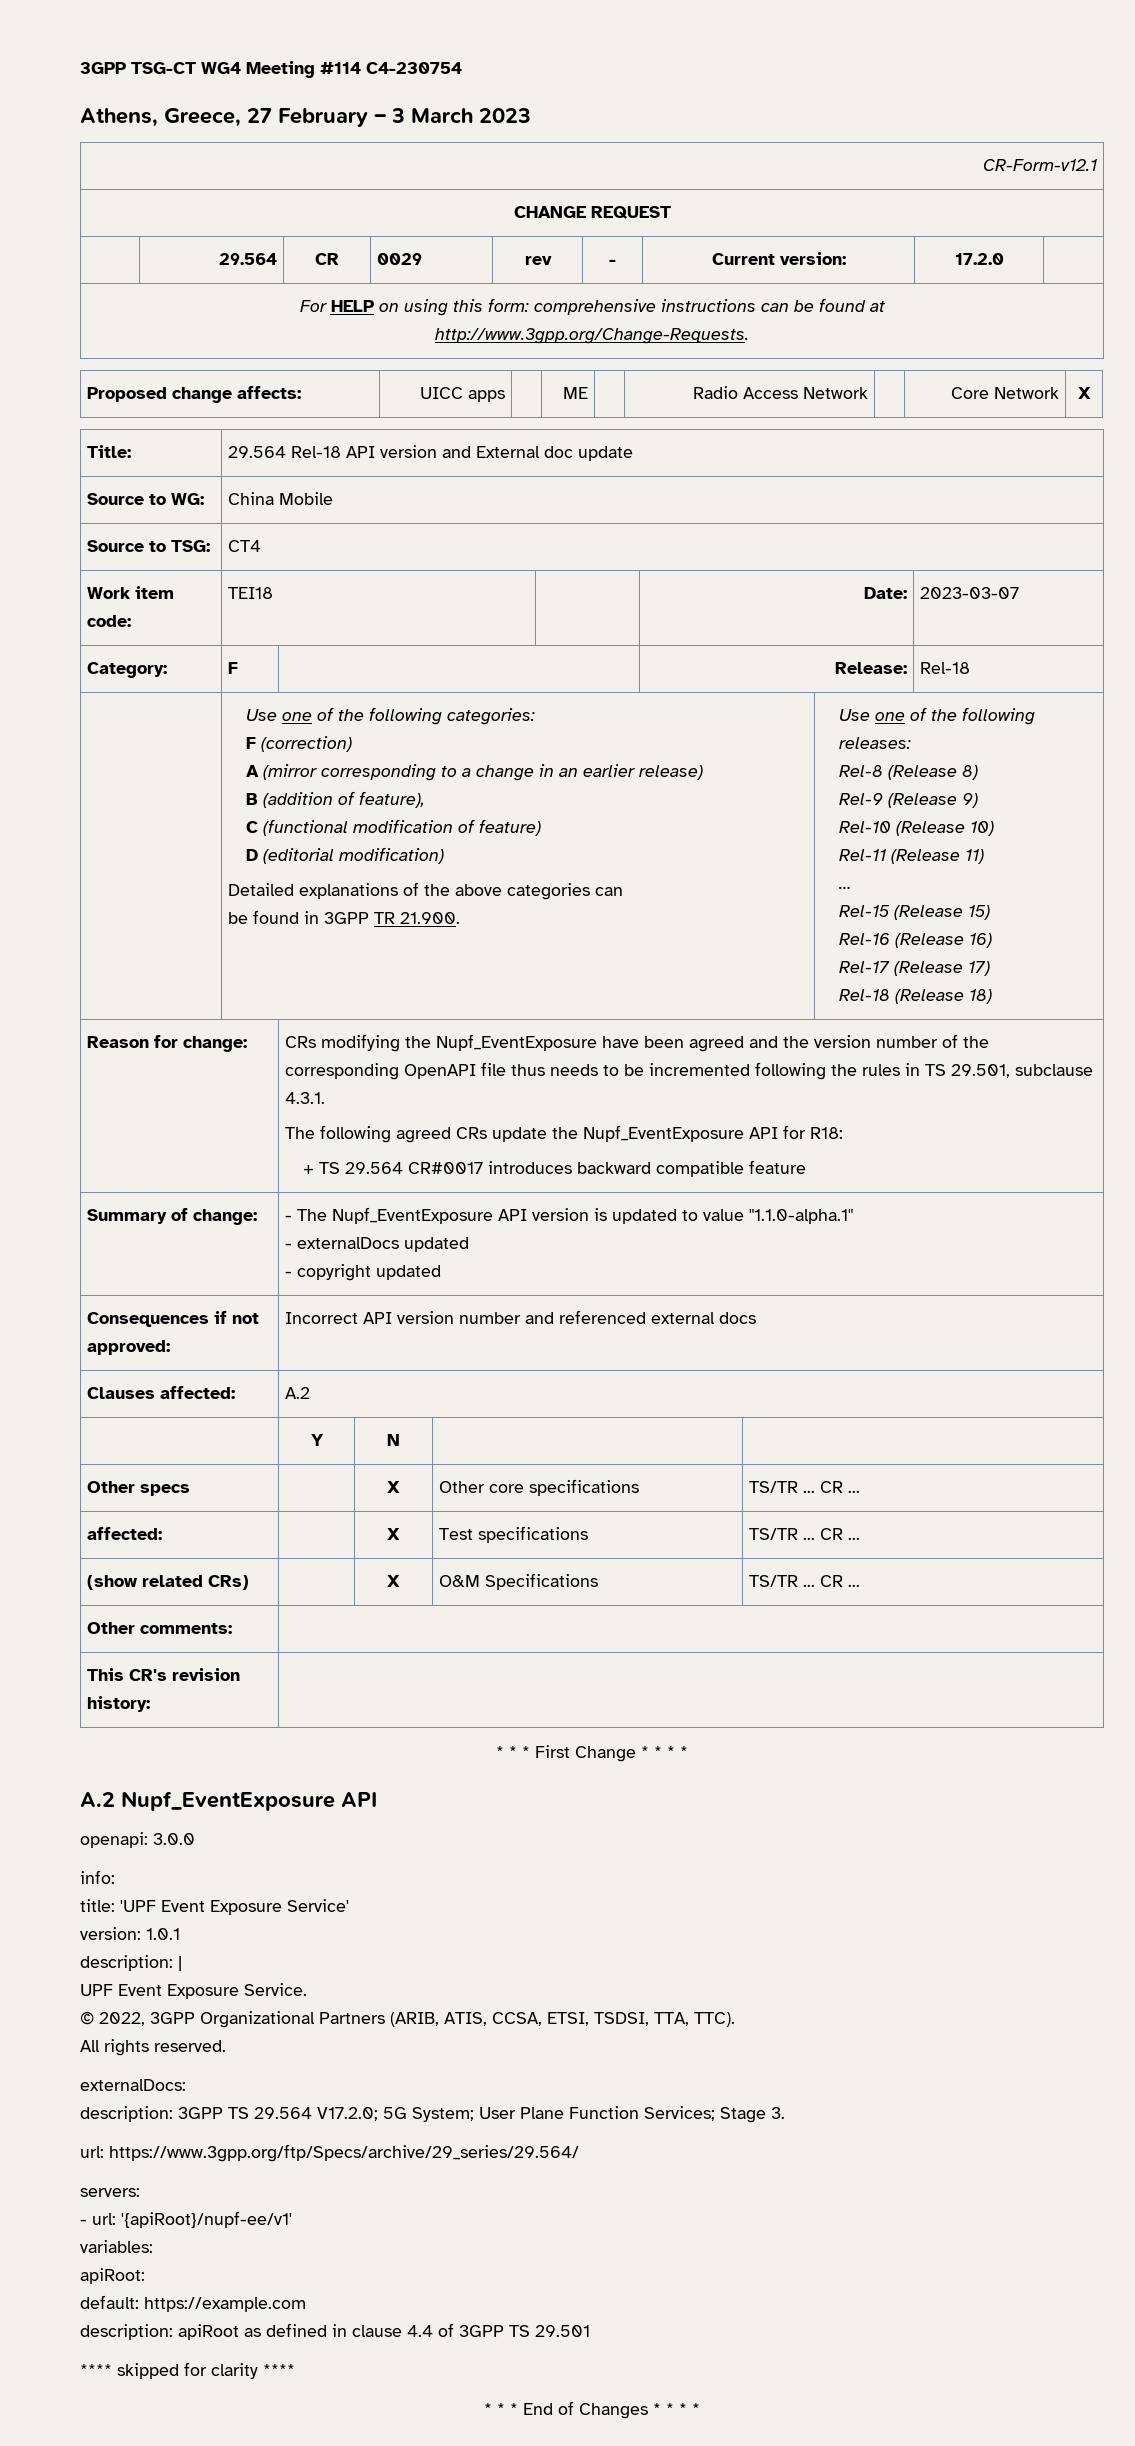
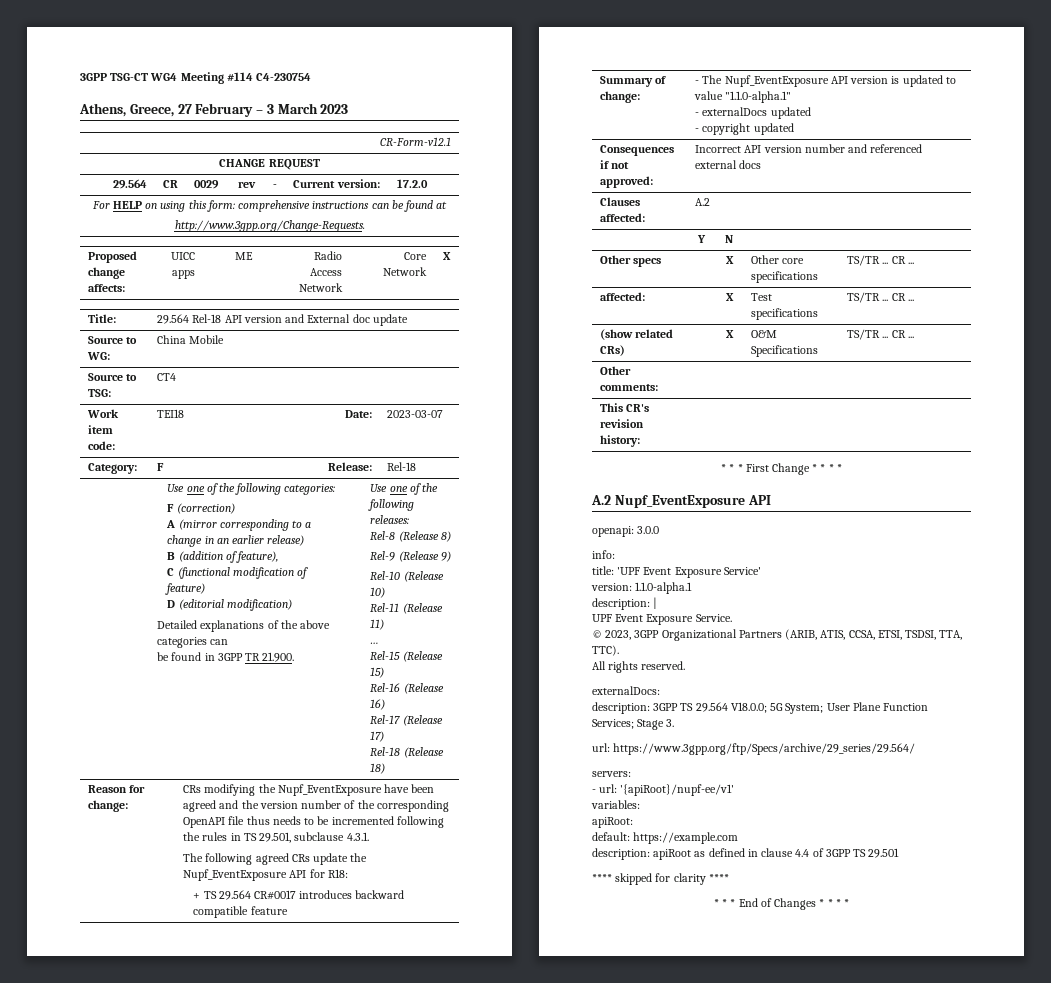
[146,1928,180,1940] 1.0.1 -> [635,582,693,594] 1.1.0-alpha.1
[99,2012,145,2026] 2022, -> [605,630,632,640] 2023,
[317,2107,378,2121] V17.2.0; -> [730,702,767,713] V18.0.0;

